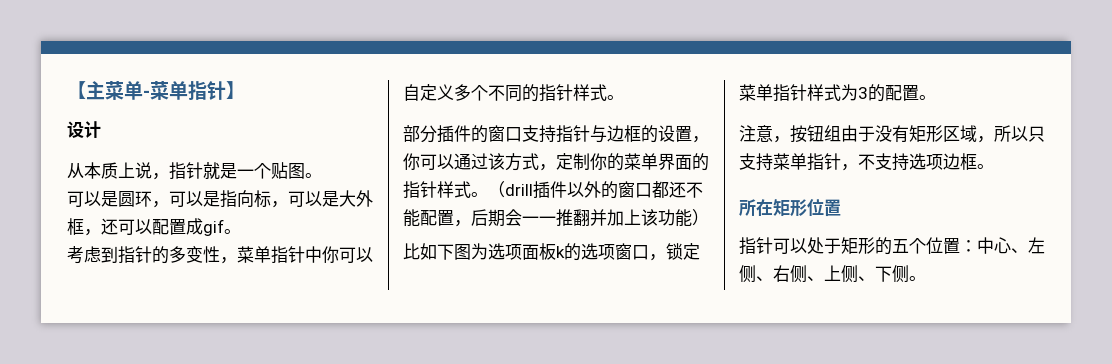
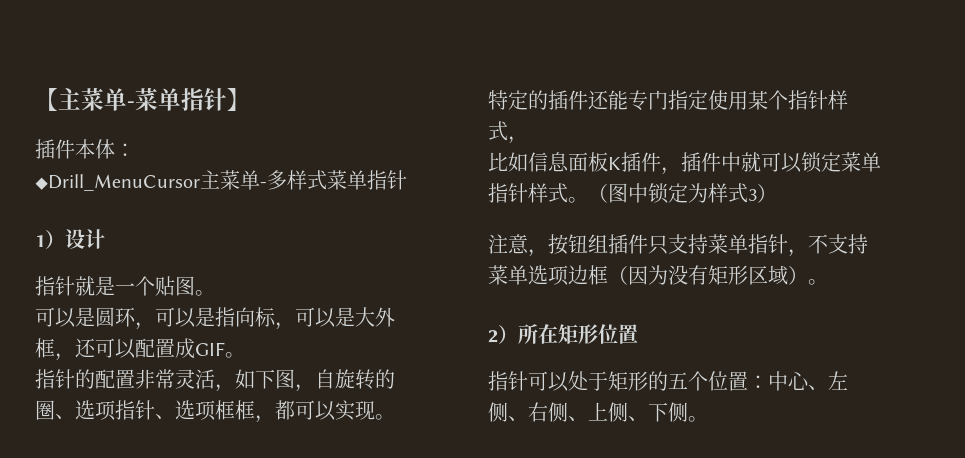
[67,121,101,138] [67,162,169,180] 设计 // 从本质上说， -> [35,139,135,159] [35,170,407,191] [35,229,105,249] 插件本体： // ◆Drill_MenuCursor主菜单-多样式菜单指针 // 1）设计 //
[203,219,241,236] [67,246,373,264] [403,84,624,102] [403,125,709,143] [403,153,709,171] [403,181,703,199] [403,209,709,227] [403,243,700,261] [739,84,936,102] [739,125,1028,143] gif。 // 考虑到指针的多变性，菜单指针中你可以自定义多个不同的指针样式。 // 部分插件的窗口支持指针与边框的设置，你可以通过该方式，定制你的菜单界面的指针样式。（drill插件以外的窗口都还不能配置，后期会一一推翻并加上该功能） // 比如下图为选项面板k的选项窗口，锁定菜单指针样式为3的配置。 // 注意，按钮组由于没有矩形区域，所以 -> [195,342,245,358] [35,369,395,392] [35,400,395,423] [488,90,848,111] [488,121,528,144] [488,152,881,175] [488,183,777,204] [488,234,648,257] GIF。 // 指针的配置非常灵活，如下图，自旋转的圈、选项指针、选项框框，都可以实现。 // 特定的插件还能专门指定使用某个指针样式， // 比如信息面板K插件，插件中就可以锁定菜单指针样式。（图中锁定为样式3） // 注意，按钮组插件
(909, 162) none -> [488,265,528,285] 菜单
[977,164,994,169] 。 // -> [608,265,828,285] [488,325,518,344] （因为没有矩形区域）。 // 2）

